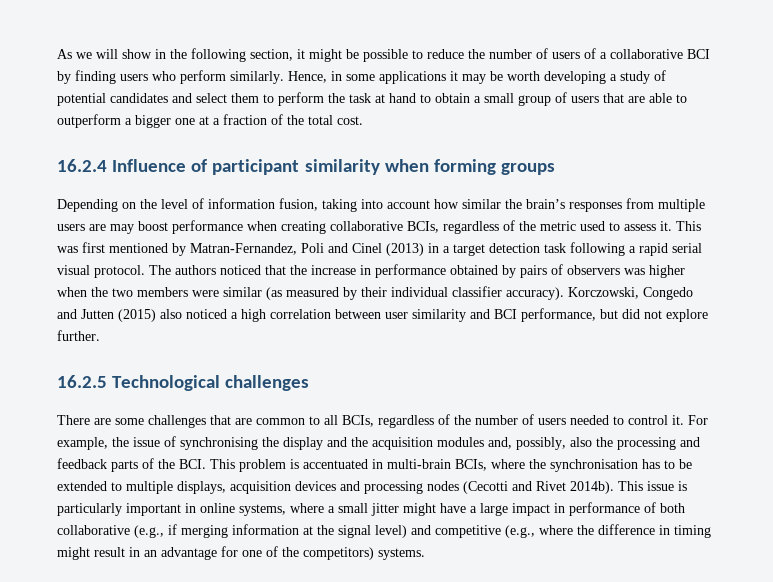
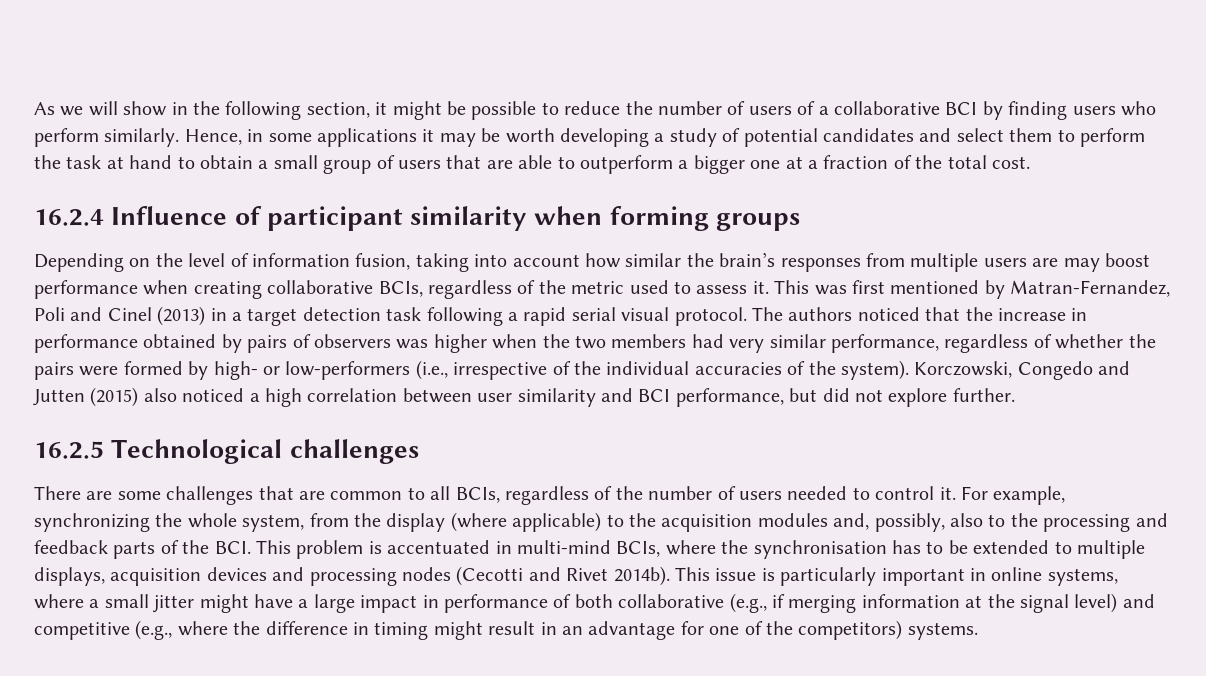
[192,286,564,300] were similar (as measured by their individual classifier accuracy). -> [691,334,1156,353] [34,360,909,380] had very similar performance, regardless of whether the pairs were formed by high- or low-performers (i.e., irrespective of the individual accuracies of the system).
[112,436,347,450] the issue of synchronising the display and -> [34,512,624,532] synchronizing the whole system, from the display (where applicable) to
(592, 442) none -> [988,514,1006,527] to
[387,459,451,469] multi-brain -> [516,540,611,554] multi-mind

